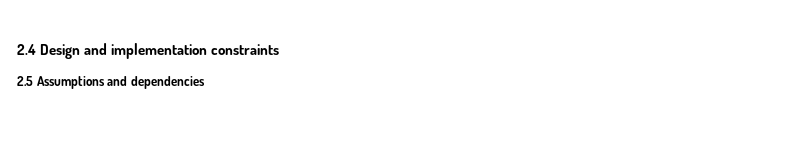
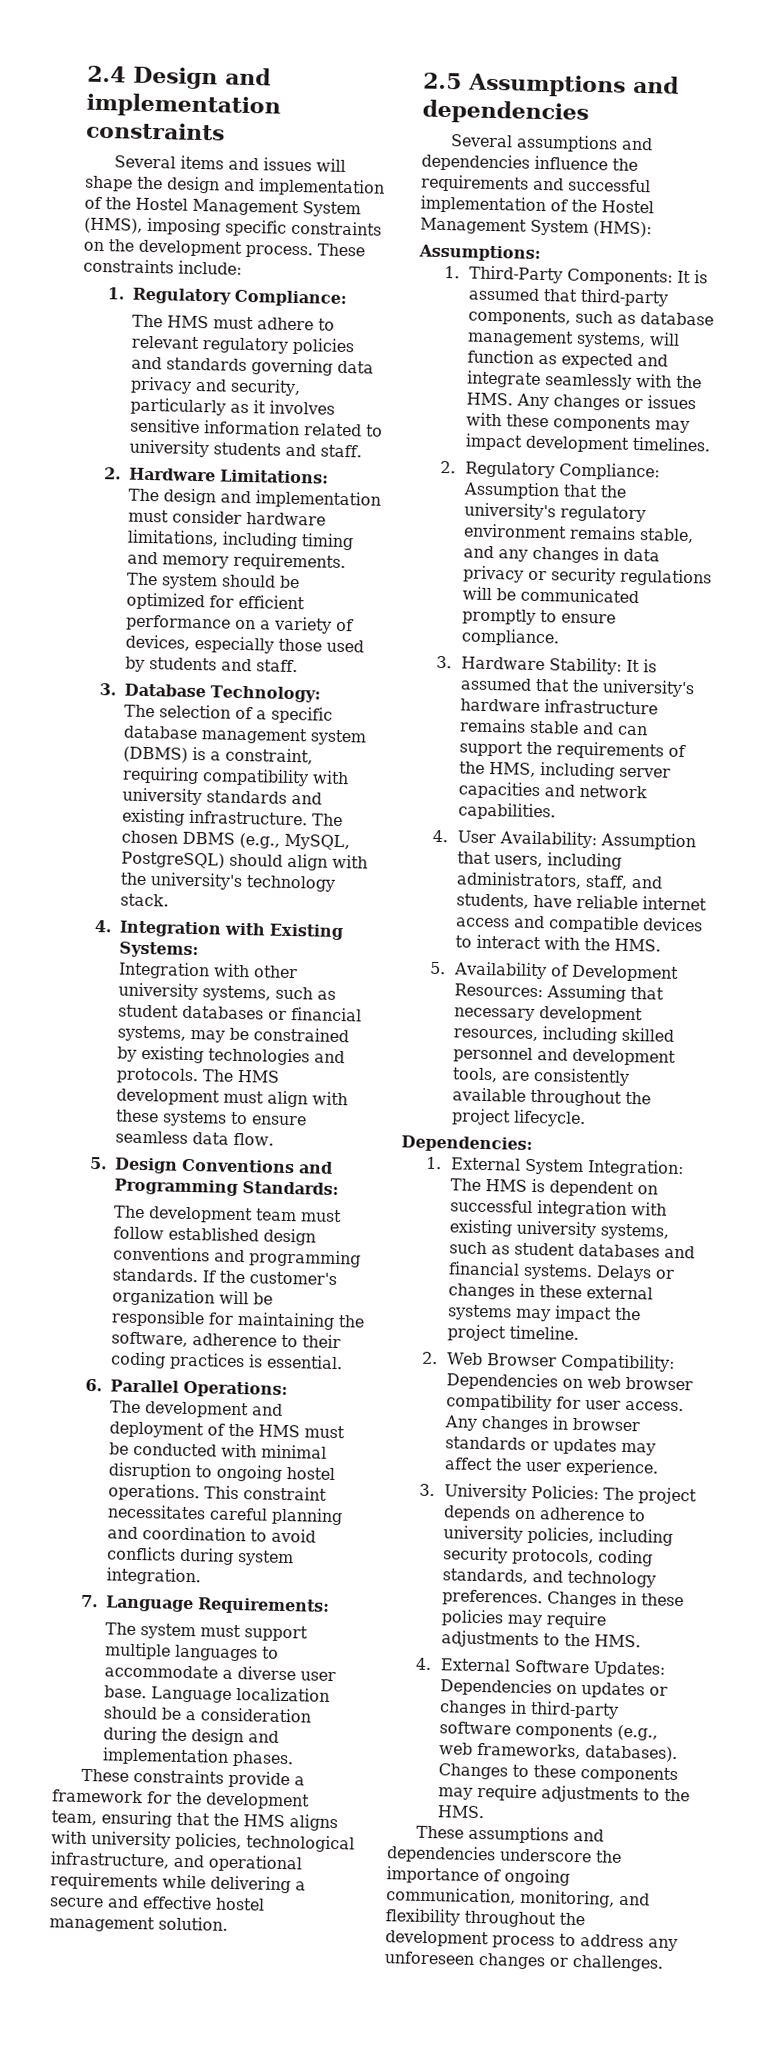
[17,76,205,89] 2.5 Assumptions and dependencies -> [113,155,346,172] [84,175,385,197] [84,196,361,218] [84,217,382,237] [83,239,365,259] [83,258,242,275] [107,287,348,308] [132,314,336,331] [131,335,355,356] [131,356,375,376] [130,376,302,397] [130,397,336,416] [130,418,384,437] [129,439,363,458] [104,467,330,484] [128,488,382,509] [128,509,327,526] [127,529,354,551] [127,551,347,572] [126,572,301,590] [126,592,306,611] [125,614,355,634] [125,634,365,654] [125,656,299,673] [99,683,322,703] [124,704,334,724] [123,725,367,746] [123,746,314,765] [122,766,350,787] [122,787,323,806] [122,808,344,827] [121,830,351,851] [121,851,369,871] [120,872,336,892] [120,893,170,907] [94,920,345,941] [119,941,200,959] [118,961,299,980] [118,982,337,1002] [118,1004,363,1022] [117,1025,350,1043] [117,1045,346,1066] [116,1067,281,1085] [116,1088,349,1108] [115,1109,308,1127] [115,1130,275,1146] [89,1156,334,1174] [114,1178,340,1196] [113,1205,343,1224] [113,1226,317,1246] [113,1246,362,1268] [112,1268,338,1286] [112,1288,274,1307] [111,1309,366,1330] [111,1331,342,1349] [110,1351,344,1371] [85,1378,289,1399] [110,1400,284,1419] [109,1421,346,1439] [109,1442,328,1459] [108,1462,336,1482] [108,1483,328,1502] [107,1504,344,1526] [107,1526,317,1543] [107,1546,295,1567] [106,1567,202,1586] [81,1594,331,1615] [105,1622,309,1642] [104,1642,280,1662] [104,1664,337,1682] [104,1685,331,1703] [103,1706,312,1723] [103,1726,280,1746] [102,1747,295,1768] [80,1768,305,1789] [52,1789,310,1810] [51,1810,338,1832] [51,1830,355,1853] [50,1851,302,1873] [50,1872,306,1894] [49,1895,265,1911] [49,1915,228,1933] [423,72,679,98] [422,99,589,125] [449,134,653,153] [421,153,638,172] [421,174,651,193] [420,195,654,215] [420,217,652,238] [418,244,541,262] [444,265,709,286] [468,287,670,307] [468,308,715,326] [467,329,681,349] [467,349,669,369] [467,370,703,390] [466,392,697,411] [466,412,691,434] [465,433,712,453] [440,460,661,481] [463,481,628,500] [464,502,647,523] [463,523,695,544] [463,545,661,564] [463,565,713,587] [462,586,640,604] [462,608,617,625] [461,628,561,647] [436,655,658,675] [460,677,696,698] [460,698,659,715] [459,718,649,736] [459,740,687,760] [459,761,672,780] [458,781,648,800] [458,802,557,821] [432,829,697,851] [457,851,623,870] [456,871,664,890] [456,893,708,911] [456,915,704,934] [455,934,662,952] [430,961,680,982] [454,983,665,1002] [454,1006,644,1024] [453,1026,675,1044] [453,1046,677,1066] [452,1067,631,1086] [452,1087,652,1107] [451,1108,587,1128] [401,1135,533,1153] [426,1156,685,1178] [450,1178,659,1198] [450,1199,668,1218] [449,1219,670,1240] [449,1241,696,1259] [448,1261,676,1282] [448,1283,654,1300] [447,1304,642,1323] [447,1324,580,1342] [422,1351,676,1372] [446,1372,694,1391] [446,1393,685,1412] [444,1415,641,1433] [445,1436,657,1456] [444,1457,660,1477] [419,1483,698,1505] [443,1505,647,1522] [443,1525,674,1546] [443,1546,654,1567] [442,1568,657,1588] [442,1589,685,1608] [441,1609,608,1629] [441,1630,642,1649] [415,1657,667,1678] [440,1678,669,1699] [439,1700,620,1719] [439,1721,659,1741] [439,1742,679,1763] [438,1763,679,1784] [438,1783,691,1804] [437,1805,486,1819] [415,1825,604,1844] [386,1845,622,1864] [386,1866,570,1886] [386,1887,650,1908] [385,1908,585,1928] [385,1930,678,1952] [384,1951,664,1972] Several items and issues will shape the design and implementation of the Hostel Management System (HMS), imposing specific constraints on the development process. These constraints include: // 1. Regulatory Compliance: // The HMS must adhere to relevant regulatory policies and standards governing data privacy and security, particularly as it involves sensitive information related to university students and staff. // 2. Hardware Limitations: // The design and implementation must consider hardware limitations, including timing and memory requirements. The system should be optimized for efficient performance on a variety of devices, especially those used by students and staff. // 3. Database Technology: // The selection of a specific database management system (DBMS) is a constraint, requiring compatibility with university standards and existing infrastructure. The chosen DBMS (e.g., MySQL, PostgreSQL) should align with the university's technology stack. // 4. Integration with Existing Systems: // Integration with other university systems, such as student databases or financial systems, may be constrained by existing technologies and protocols. The HMS development must align with these systems to ensure seamless data flow. // 5. Design Conventions and Programming Standards: // The development team must follow established design conventions and programming standards. If the customer's organization will be responsible for maintaining the software, adherence to their coding practices is essential. // 6. Parallel Operations: // The development and deployment of the HMS must be conducted with minimal disruption to ongoing hostel operations. This constraint necessitates careful planning and coordination to avoid conflicts during system integration. // 7. Language Requirements: // The system must support multiple languages to accommodate a diverse user base. Language localization should be a consideration during the design and implementation phases. // These constraints provide a framework for the development team, ensuring that the HMS aligns with university policies, technological infrastructure, and operational requirements while delivering a secure and effective hostel management solution. // 2.5 Assumptions and dependencies // Several assumptions and dependencies influence the requirements and successful implementation of the Hostel Management System (HMS): // Assumptions: // 1. Third-Party Components: It is assumed that third-party components, such as database management systems, will function as expected and integrate seamlessly with the HMS. Any changes or issues with these components may impact development timelines. // 2. Regulatory Compliance: Assumption that the university's regulatory environment remains stable, and any changes in data privacy or security regulations will be communicated promptly to ensure compliance. // 3. Hardware Stability: It is assumed that the university's hardware infrastructure remains stable and can support the requirements of the HMS, including server capacities and network capabilities. // 4. User Availability: Assumption that users, including administrators, staff, and students, have reliable internet access and compatible devices to interact with the HMS. // 5. Availability of Development Resources: Assuming that necessary development resources, including skilled personnel and development tools, are consistently available throughout the project lifecycle. // Dependencies: // 1. External System Integration: The HMS is dependent on successful integration with existing university systems, such as student databases and financial systems. Delays or changes in these external systems may impact the project timeline. // 2. Web Browser Compatibility: Dependencies on web browser compatibility for user access. Any changes in browser standards or updates may affect the user experience. // 3. University Policies: The project depends on adherence to university policies, including security protocols, coding standards, and technology preferences. Changes in these policies may require adjustments to the HMS. // 4. External Software Updates: Dependencies on updates or changes in third-party software components (e.g., web frameworks, databases). Changes to these components may require adjustments to the HMS. // These assumptions and dependencies underscore the importance of ongoing communication, monitoring, and flexibility throughout the development process to address any unforeseen changes or challenges.

